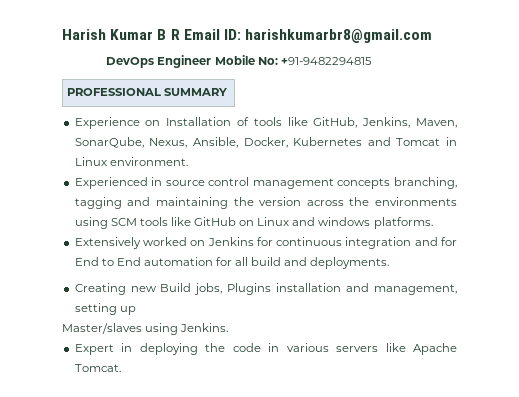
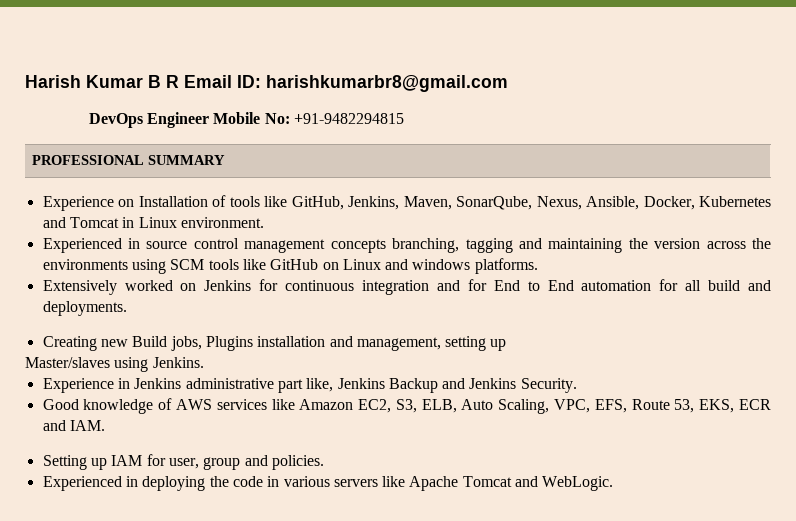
[74,344,114,355] Expert -> [42,378,577,393] [42,398,771,414] [42,420,105,431] [42,454,324,470] [42,476,122,491] Experience in Jenkins administrative part like, Jenkins Backup and Jenkins Security. // Good knowledge of AWS services like Amazon EC2, S3, ELB, Auto Scaling, VPC, EFS, Route 53, EKS, ECR and IAM. // Setting up IAM for user, group and policies. // Experienced
[74,364,121,372] Tomcat. -> [462,476,614,491] Tomcat and WebLogic.

